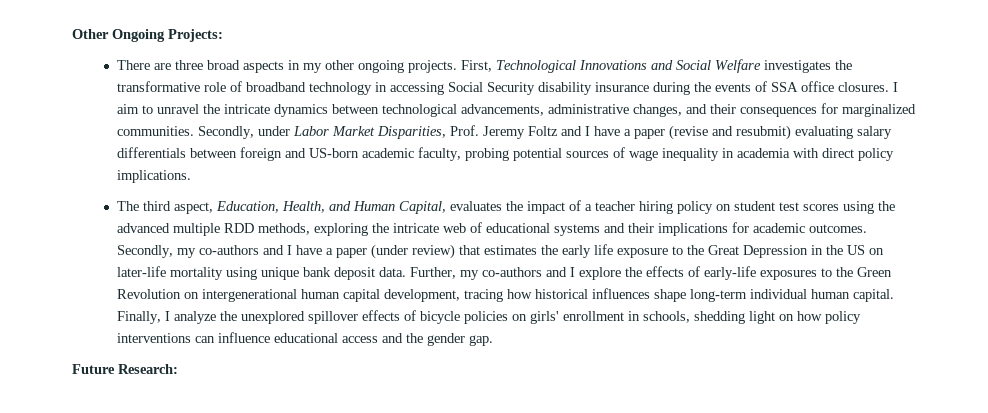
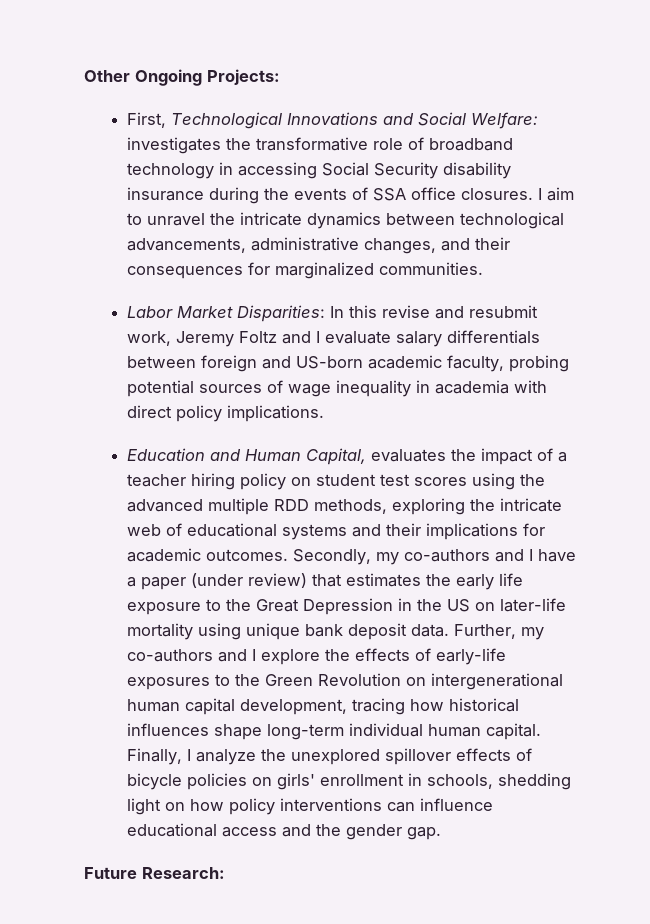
[116,60,457,73] There are three broad aspects in my other ongoing projects. -> (280, 77) none
[714,59,761,73] Welfare -> [470,112,538,129] Welfare:
[197,125,853,140] Secondly, under Labor Market Disparities, Prof. Jeremy Foltz and I have a paper (revise and resubmit) evaluating -> [126,305,538,322] [126,331,391,347] // Labor Market Disparities: In this revise and resubmit work, Jeremy Foltz and I evaluate
[116,201,325,214] The third aspect, Education, Health, -> [126,448,205,461] Education

